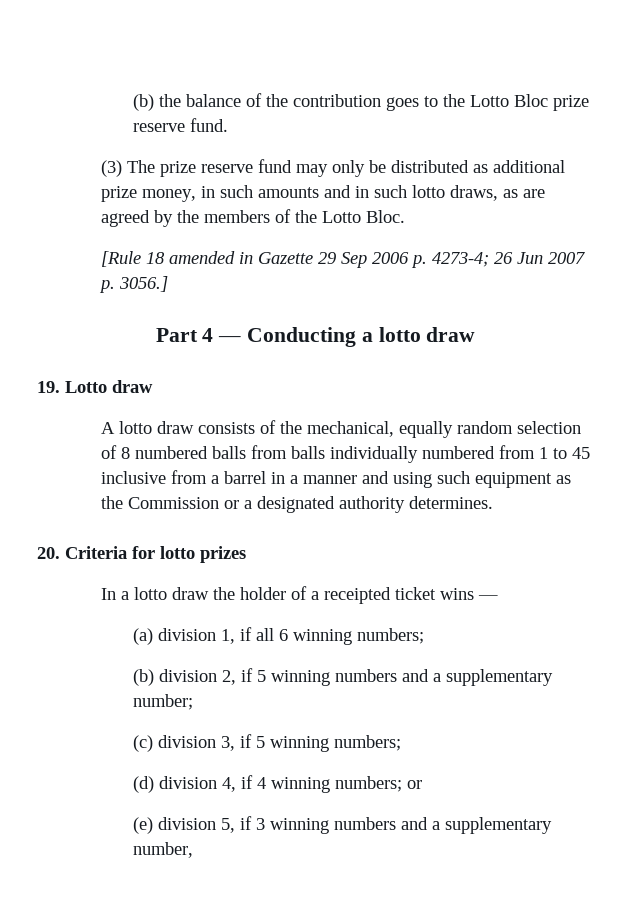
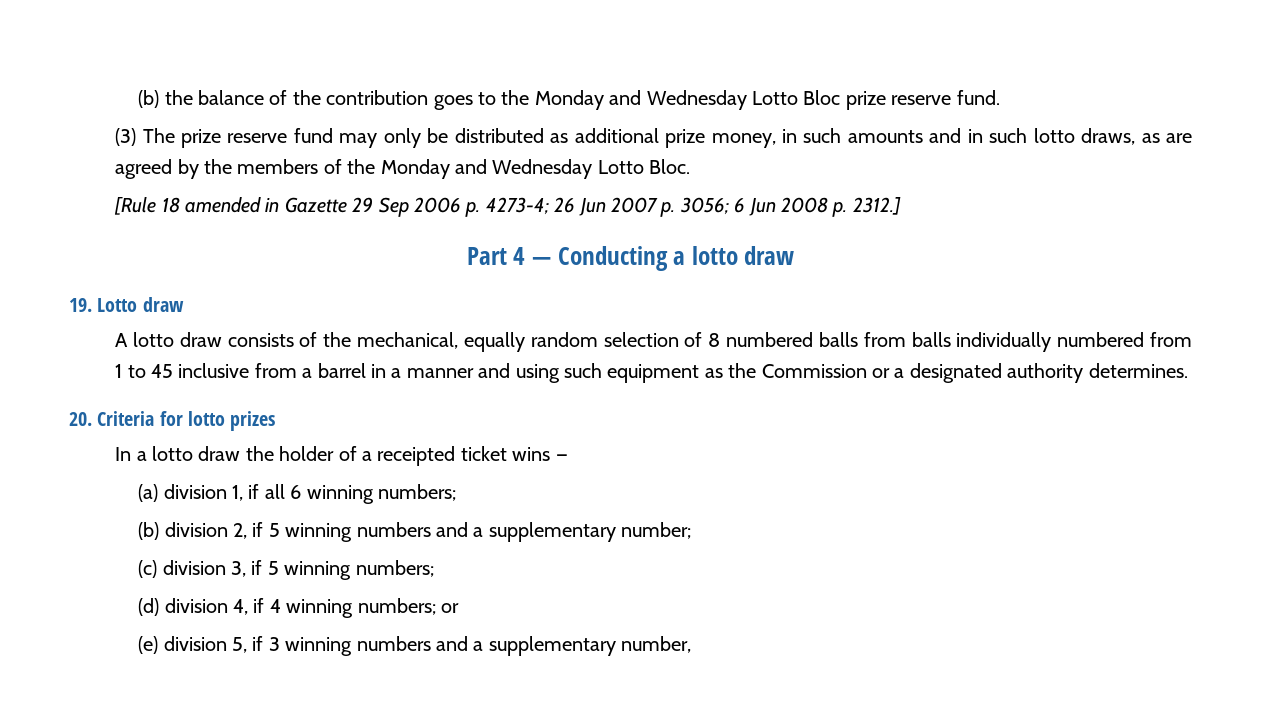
(466, 100) none -> [534,90,747,110] Monday and Wednesday
(318, 216) none -> [380,159,593,179] Monday and Wednesday
[119,276,169,292] 3056.] -> [679,197,901,217] 3056; 6 Jun 2008 p. 2312.]

